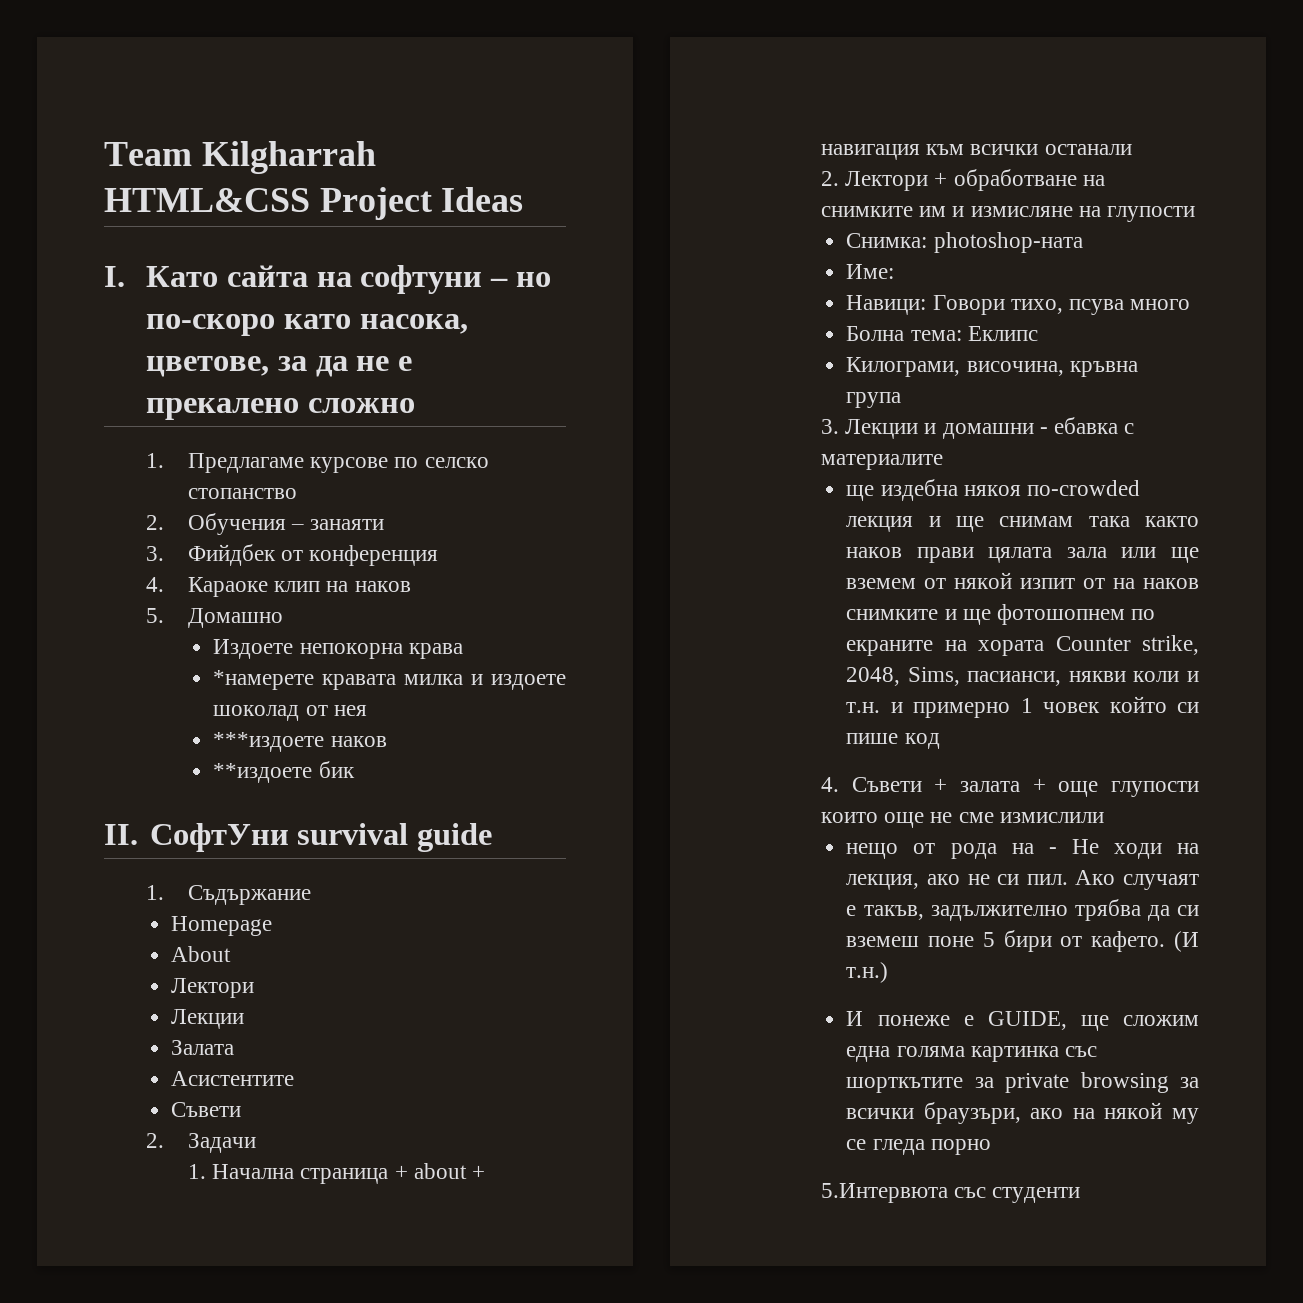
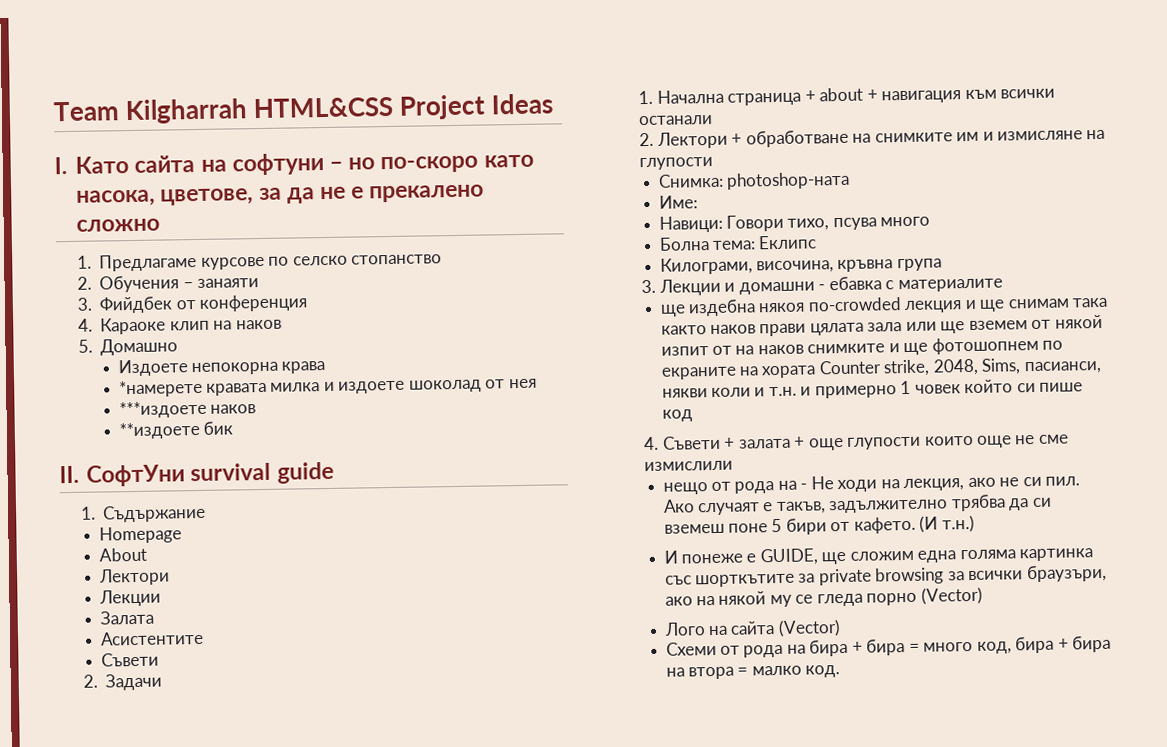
[821,1183,1081,1203] // 5.Интервюта със студенти -> [920,586,983,605] [663,619,841,638] [665,635,1111,658] [665,665,841,680] (Vector) // Лого на сайта (Vector) // Схеми от рода на бира + бира = много код, бира + бира на втора = малко код.

